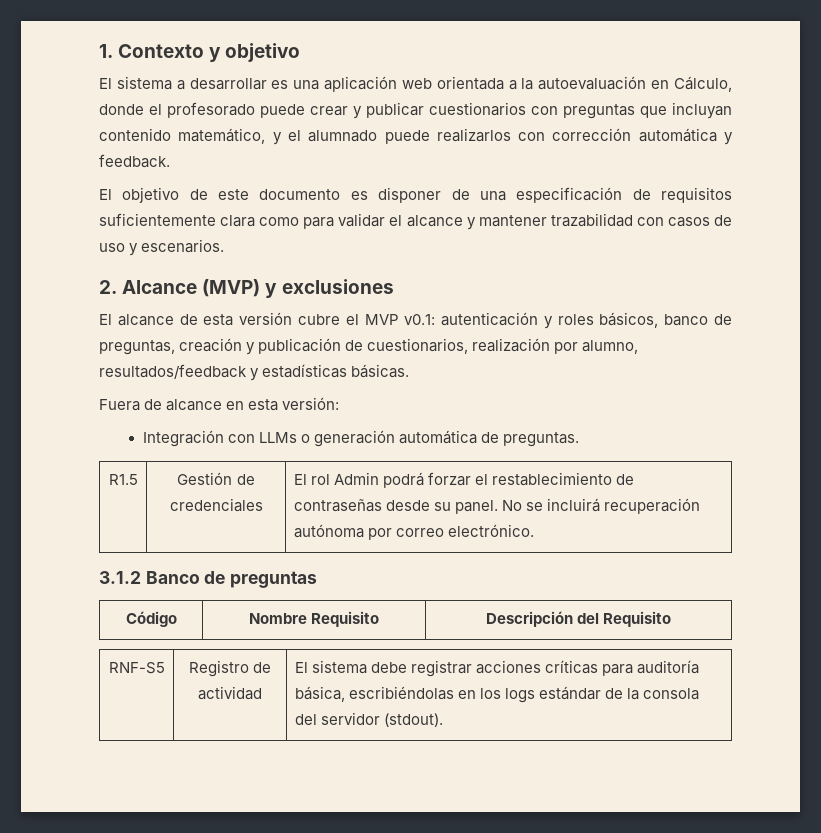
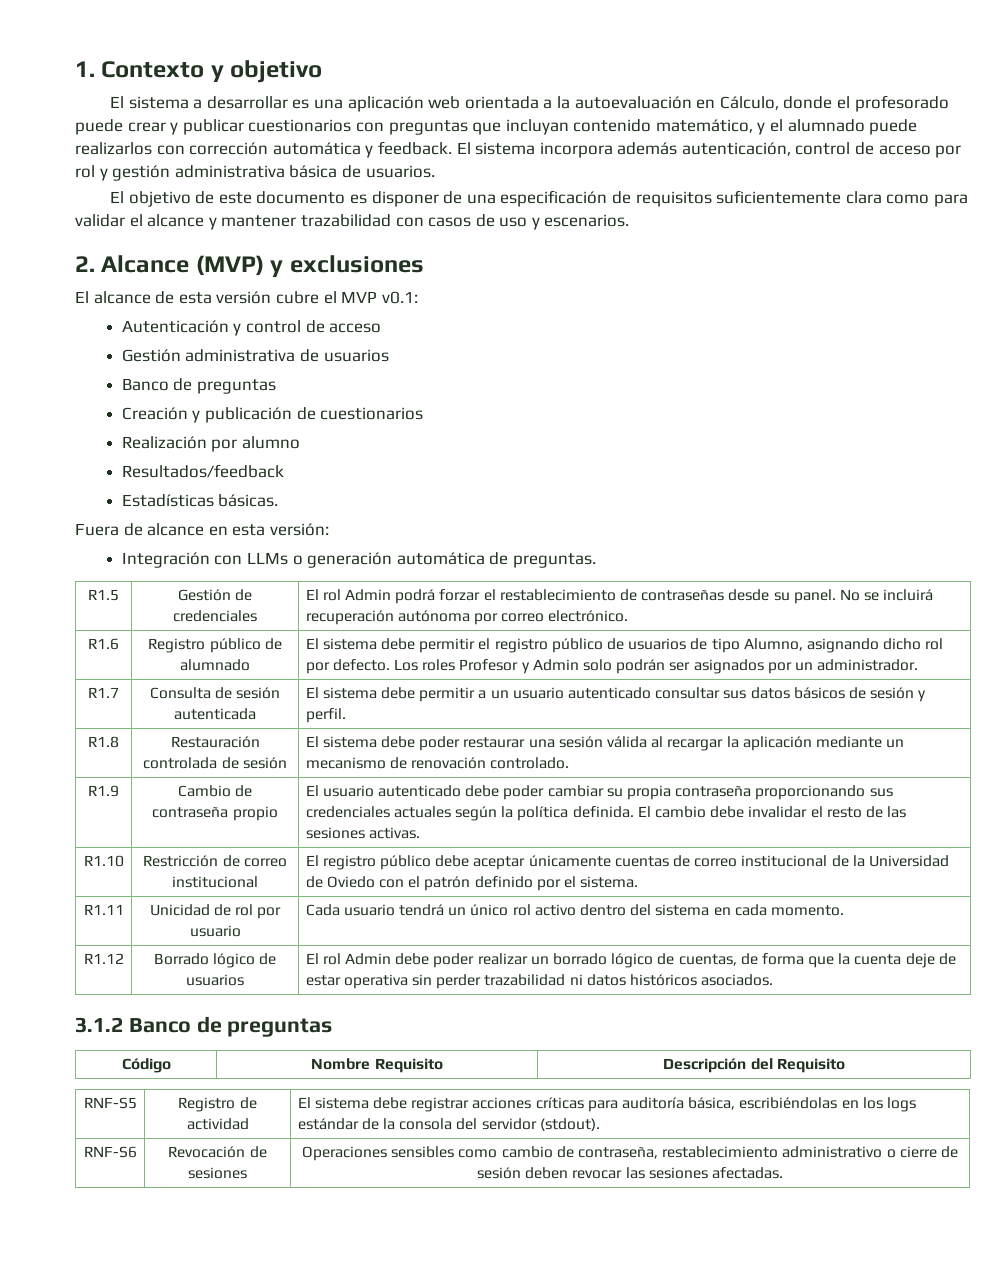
(170, 161) none -> [456,142,962,158] [75,165,435,181] El sistema incorpora además autenticación, control de acceso por rol y gestión administrativa básica de usuarios.
[441,312,732,329] [99,338,639,355] [99,364,348,381] autenticación y roles básicos, banco de preguntas, creación y publicación de cuestionarios, realización por alumno, resultados/feedback y estadísticas -> [121,320,382,336] [121,349,389,362] [121,378,277,394] [121,407,424,423] [121,436,301,452] [121,464,284,478] [121,494,214,507] // Autenticación y control de acceso // Gestión administrativa de usuarios // Banco de preguntas // Creación y publicación de cuestionarios // Realización por alumno // Resultados/feedback // Estadísticas
(535, 530) none -> [88,638,119,650] [148,638,282,653] [180,659,250,671] [305,638,944,653] [305,659,919,674] [88,687,119,698] [149,687,281,699] [174,708,256,720] [305,687,927,702] [305,708,346,723] [88,736,119,748] [170,736,260,748] [143,757,287,769] [305,736,905,751] [305,757,570,769] [88,785,119,797] [177,785,253,797] [152,806,278,821] [305,785,893,800] [305,806,907,821] [305,827,420,839] [83,855,124,867] [143,855,287,867] [172,876,258,888] [305,855,949,870] [305,876,639,891] [83,904,124,915] [149,904,282,919] [189,925,241,937] [305,904,844,916] [83,953,124,964] [153,953,277,968] [186,974,244,986] [305,953,956,968] [305,974,774,989] // R1.6 | Registro público de alumnado | El sistema debe permitir el registro público de usuarios de tipo Alumno, asignando dicho rol por defecto. Los roles Profesor y Admin solo podrán ser asignados por un administrador. // R1.7 | Consulta de sesión autenticada | El sistema debe permitir a un usuario autenticado consultar sus datos básicos de sesión y perfil. // R1.8 | Restauración controlada de sesión | El sistema debe poder restaurar una sesión válida al recargar la aplicación mediante un mecanismo de renovación controlado. // R1.9 | Cambio de contraseña propio | El usuario autenticado debe poder cambiar su propia contraseña proporcionando sus credenciales actuales según la política definida. El cambio debe invalidar el resto de las sesiones activas. // R1.10 | Restricción de correo institucional | El registro público debe aceptar únicamente cuentas de correo institucional de la Universidad de Oviedo con el patrón definido por el sistema. // R1.11 | Unicidad de rol por usuario | Cada usuario tendrá un único rol activo dentro del sistema en cada momento. // R1.12 | Borrado lógico de usuarios | El rol Admin debe poder realizar un borrado lógico de cuentas, de forma que la cuenta deje de estar operativa sin perder trazabilidad ni datos históricos asociados.
(444, 720) none -> [83,1146,137,1158] [168,1146,267,1158] [188,1167,247,1179] [302,1146,958,1161] [477,1167,783,1179] // RNF-S6 | Revocación de sesiones | Operaciones sensibles como cambio de contraseña, restablecimiento administrativo o cierre de sesión deben revocar las sesiones afectadas.

